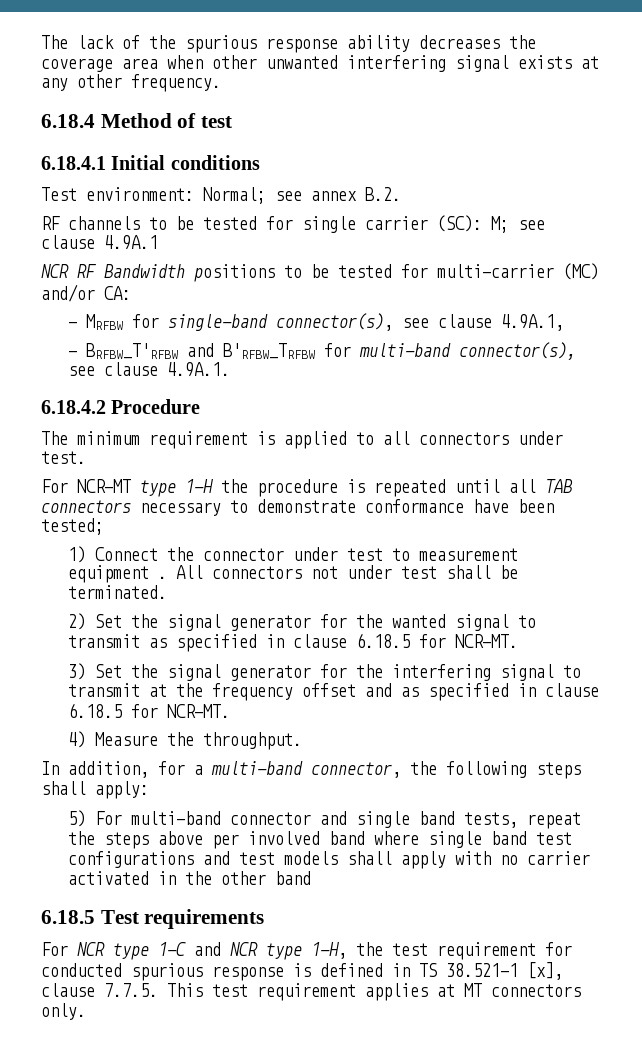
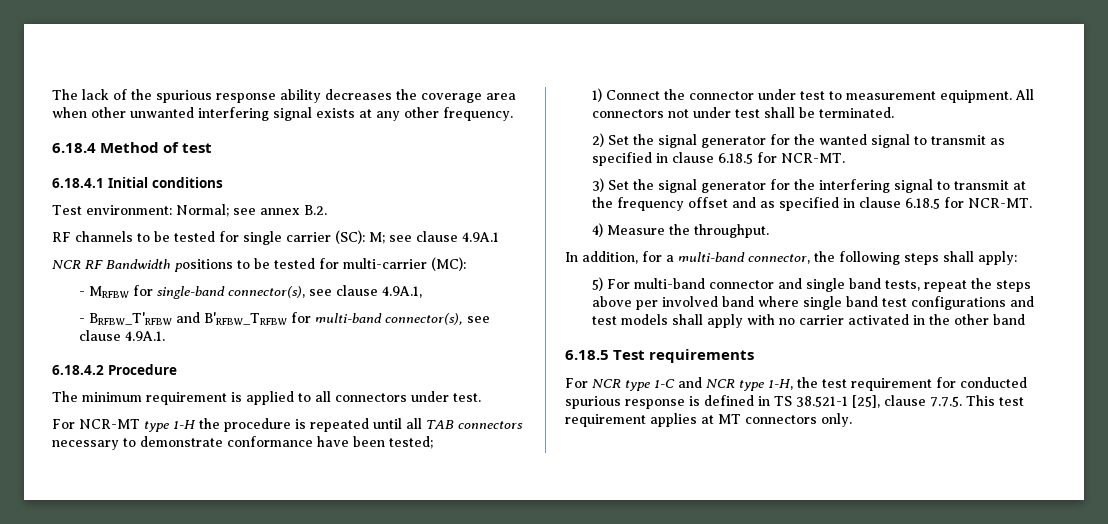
[563,263,599,280] [41,284,131,302] (MC) and/or CA: -> [431,257,466,271] (MC):
[68,565,168,583] equipment . -> [939,90,1012,103] equipment.
[527,962,563,980] [x], -> [852,395,880,408] [25],

